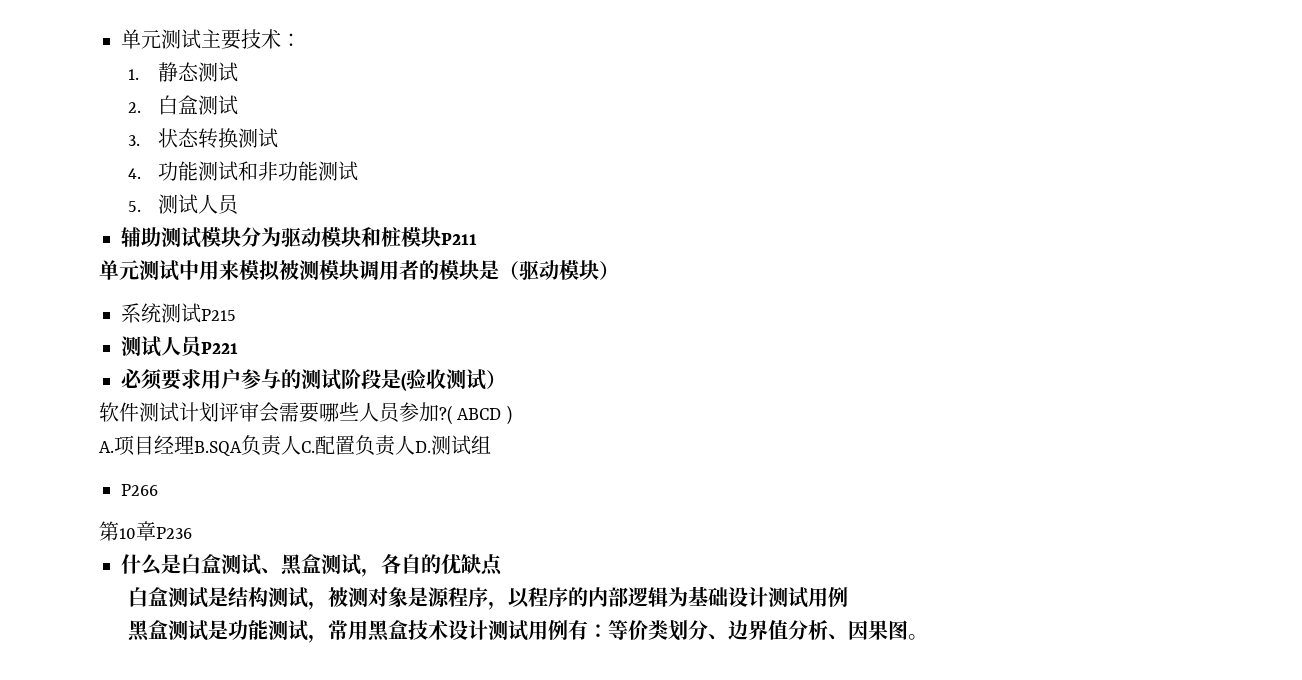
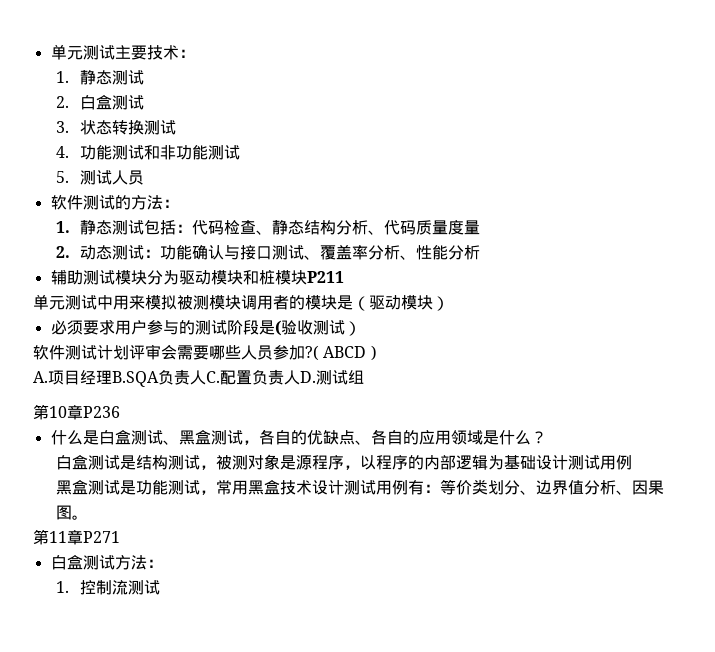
(240, 204) none -> [50,194,179,210] [56,219,480,235] [56,245,480,260] // 软件测试的方法： // 1.静态测试包括：代码检查、静态结构分析、代码质量度量 // 2.动态测试：功能确认与接口测试、覆盖率分析、性能分析
[121,303,236,323] [121,336,238,358] // 系统测试P215 // 测试人员P221 -> (449, 303) none
[121,484,158,496] // P266 -> (364, 377) none
(503, 565) none -> [354,429,547,445] 、各自的应用领域是什么？
(929, 637) none -> [33,529,120,545] [50,555,163,570] [56,580,160,595] // 第11章P271 // 白盒测试方法： // 1.控制流测试

